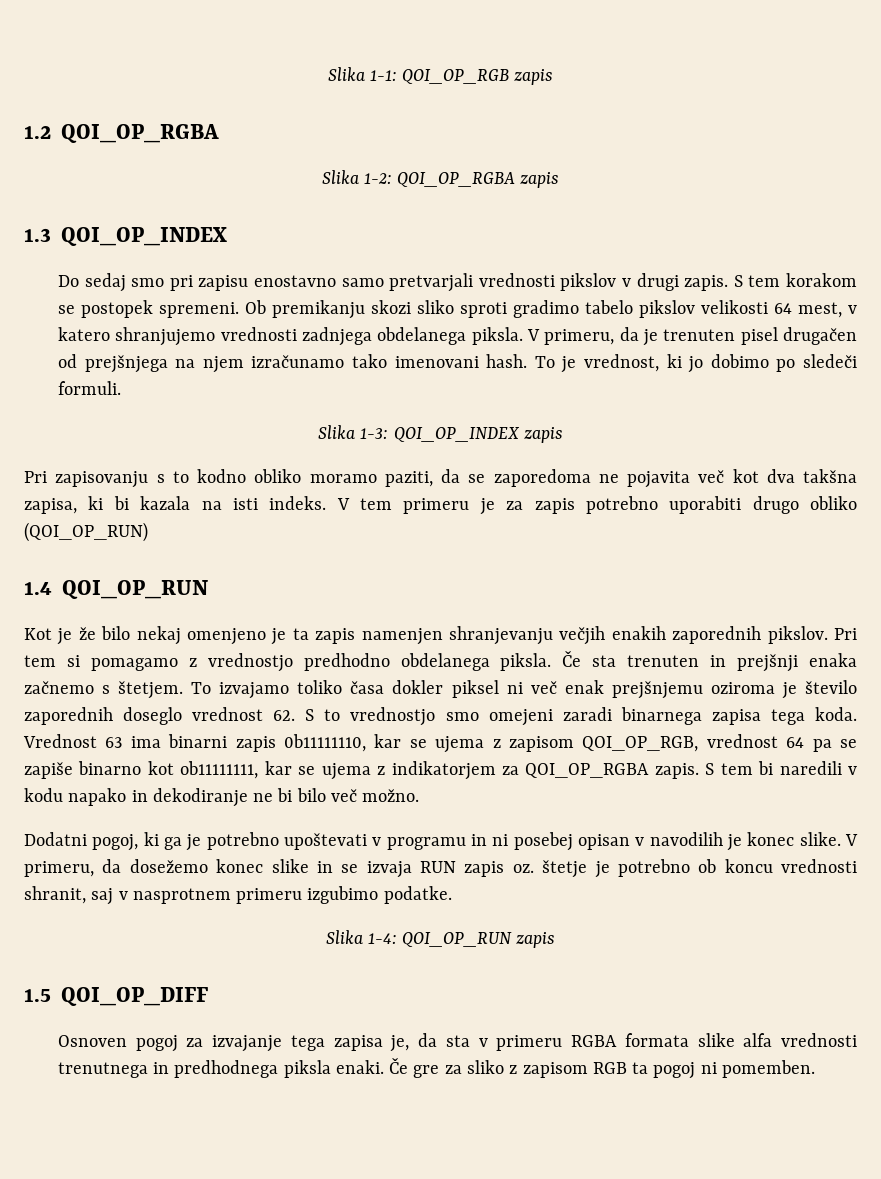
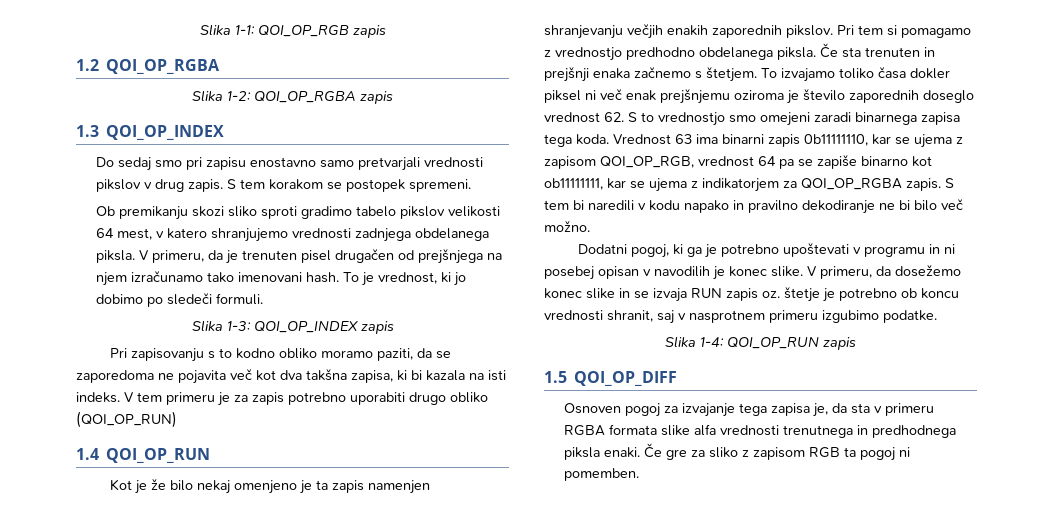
[636,273,679,291] drugi -> [155,179,185,192] drug
(239, 310) none -> (472, 185) //
(148, 796) none -> [748,200,798,213] pravilno

